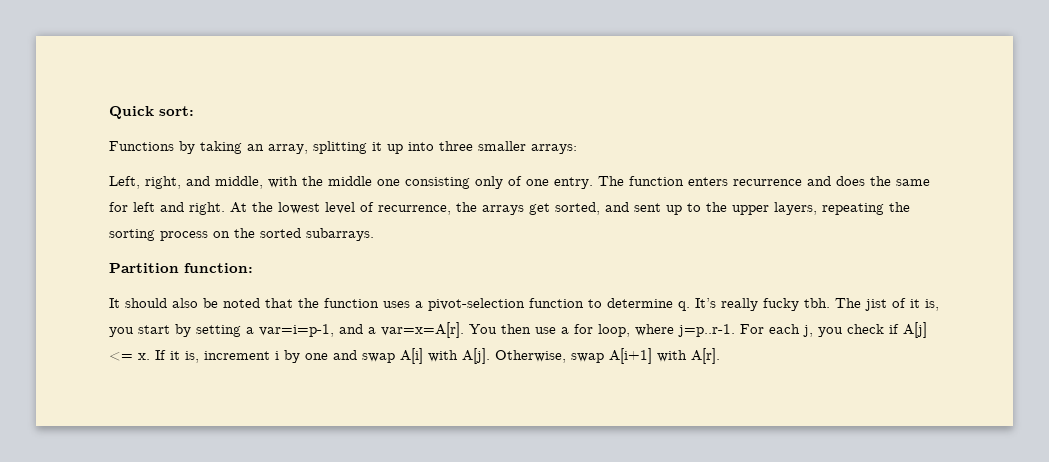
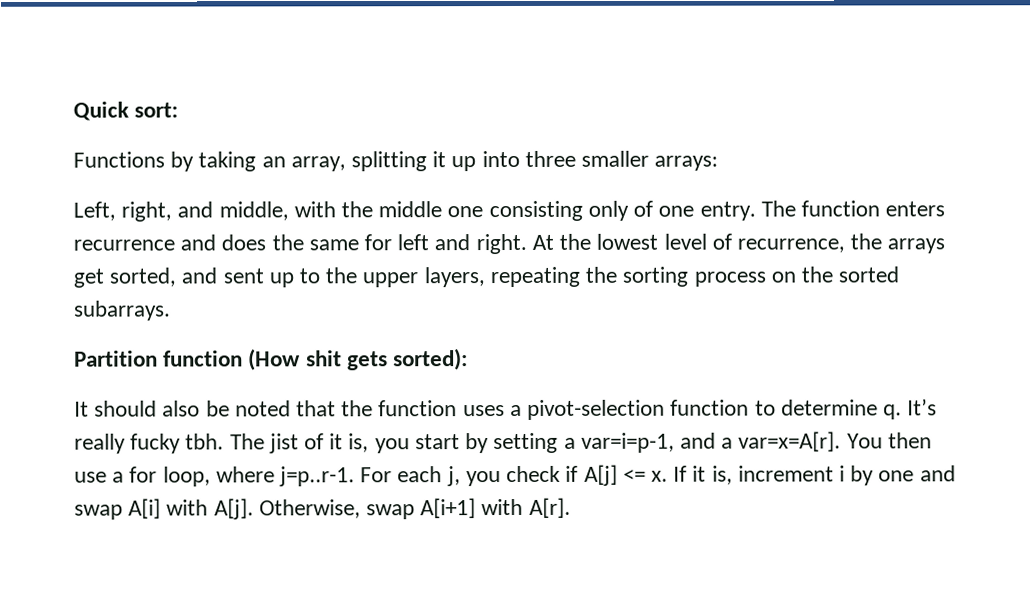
[184,263,253,273] function: -> [163,348,469,371] function (How shit gets sorted):

